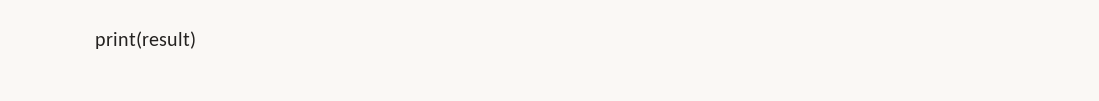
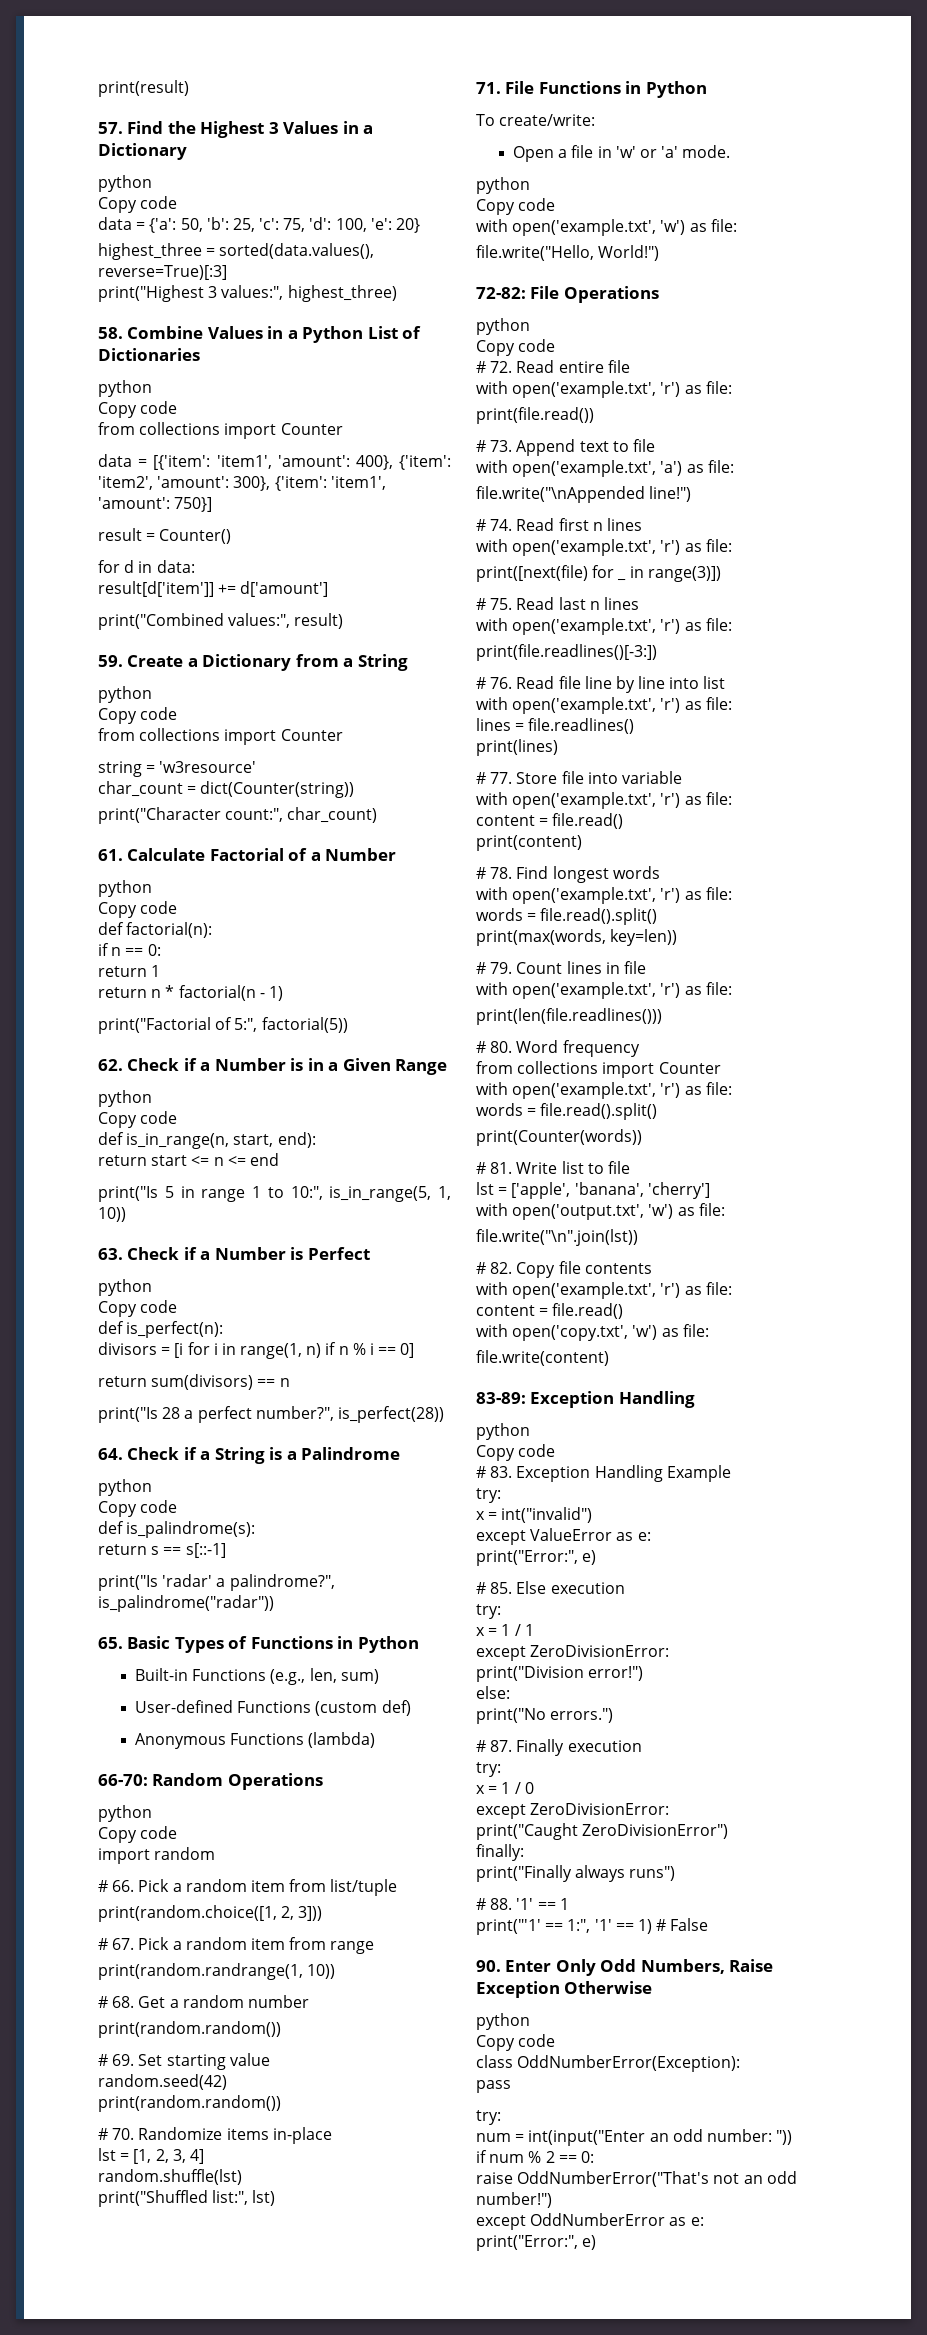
(196, 40) none -> [98,121,374,138] [98,143,187,160] [98,175,152,192] [98,196,178,213] [98,217,420,233] [98,243,375,260] [98,265,227,280] [98,285,397,302] [98,326,422,343] [98,348,200,361] [98,380,152,397] [98,401,178,418] [98,422,343,439] [98,454,451,470] [98,476,386,491] [98,497,213,512] [98,528,232,544] [98,560,195,573] [98,581,329,597] [98,613,344,630] [98,654,408,671] [98,686,152,703] [98,707,178,724] [98,728,343,745] [98,761,257,777] [98,781,355,798] [98,807,378,824] [98,848,397,861] [98,880,152,897] [98,901,178,918] [98,922,213,938] [98,943,161,956] [98,965,161,977] [98,985,283,1001] [98,1017,348,1034] [98,1058,448,1075] [98,1090,152,1107] [98,1111,178,1128] [98,1132,316,1149] [98,1153,279,1166] [98,1186,451,1202] [98,1207,126,1222] [98,1247,370,1260] [98,1279,152,1296] [98,1300,178,1317] [98,1321,224,1338] [98,1342,415,1359] [98,1374,290,1390] [98,1406,444,1423] [98,1447,401,1464] [98,1479,152,1496] [98,1500,178,1517] [98,1521,256,1538] [98,1543,226,1558] [98,1574,335,1591] [98,1595,274,1612] [98,1636,419,1653] [135,1668,379,1685] [135,1700,411,1716] [135,1732,376,1749] [98,1773,323,1790] [98,1805,152,1822] [98,1826,178,1843] [98,1847,216,1864] [98,1879,398,1896] [98,1905,323,1922] [98,1937,375,1954] [98,1963,336,1980] [98,1995,309,2008] [98,2021,281,2038] [98,2053,270,2070] [98,2074,227,2090] [98,2095,281,2112] [98,2127,332,2144] [98,2148,204,2164] [98,2169,242,2185] [98,2190,276,2207] [476,81,707,98] [476,114,596,126] [513,145,731,162] [476,177,530,194] [476,198,556,215] [476,219,737,236] [476,245,660,261] [476,286,659,303] [476,318,530,335] [476,339,556,356] [476,360,630,373] [476,381,732,398] [476,407,594,424] [476,439,655,456] [476,460,734,477] [476,486,692,503] [476,518,642,531] [476,539,732,556] [476,565,615,582] [617,578,627,581] [629,566,721,582] [476,597,639,610] [476,618,732,635] [476,644,657,661] [476,676,726,693] [476,697,732,714] [476,718,635,734] [476,739,558,756] [476,771,682,784] [476,792,732,809] [476,813,624,829] [476,835,582,851] [476,866,660,883] [476,887,732,904] [476,908,658,925] [476,929,678,946] [476,961,646,974] [476,982,732,999] [476,1008,662,1025] [476,1040,640,1057] [476,1061,721,1078] [476,1082,732,1099] [476,1103,658,1120] [476,1129,642,1146] [476,1161,630,1174] [476,1182,710,1199] [476,1203,725,1220] [476,1229,638,1246] [476,1261,652,1278] [476,1282,732,1299] [476,1303,624,1319] [476,1324,709,1341] [476,1350,609,1366] [476,1391,695,1408] [476,1423,530,1440] [476,1444,556,1461] [476,1465,731,1482] [476,1488,501,1503] [476,1507,593,1523] [476,1528,651,1545] [476,1550,597,1566] [476,1581,625,1594] [476,1604,501,1619] [476,1624,534,1636] [476,1645,670,1661] [476,1666,644,1682] [476,1686,510,1699] [476,1708,614,1724] [476,1739,642,1756] [476,1762,501,1777] [476,1782,534,1794] [476,1803,670,1819] [476,1823,729,1840] [476,1844,524,1861] [476,1865,676,1882] [476,1898,569,1910] [476,1918,709,1935] [476,1959,774,1976] [476,1981,653,1998] [476,2013,530,2030] [476,2034,556,2051] [476,2055,741,2072] [476,2080,511,2093] [476,2110,501,2125] [476,2129,793,2146] [476,2150,594,2163] [476,2171,797,2187] [476,2192,552,2208] [476,2213,704,2230] [476,2235,597,2251] // 57. Find the Highest 3 Values in a Dictionary // python // Copy code // data = {'a': 50, 'b': 25, 'c': 75, 'd': 100, 'e': 20} // highest_three = sorted(data.values(), reverse=True)[:3] // print("Highest 3 values:", highest_three) // 58. Combine Values in a Python List of Dictionaries // python // Copy code // from collections import Counter // data = [{'item': 'item1', 'amount': 400}, {'item': 'item2', 'amount': 300}, {'item': 'item1', 'amount': 750}] // result = Counter() // for d in data: // result[d['item']] += d['amount'] // print("Combined values:", result) // 59. Create a Dictionary from a String // python // Copy code // from collections import Counter // string = 'w3resource' // char_count = dict(Counter(string)) // print("Character count:", char_count) // 61. Calculate Factorial of a Number // python // Copy code // def factorial(n): // if n == 0: // return 1 // return n * factorial(n - 1) // print("Factorial of 5:", factorial(5)) // 62. Check if a Number is in a Given Range // python // Copy code // def is_in_range(n, start, end): // return start <= n <= end // print("Is 5 in range 1 to 10:", is_in_range(5, 1, 10)) // 63. Check if a Number is Perfect // python // Copy code // def is_perfect(n): // divisors = [i for i in range(1, n) if n % i == 0] // return sum(divisors) == n // print("Is 28 a perfect number?", is_perfect(28)) // 64. Check if a String is a Palindrome // python // Copy code // def is_palindrome(s): // return s == s[::-1] // print("Is 'radar' a palindrome?", is_palindrome("radar")) // 65. Basic Types of Functions in Python // Built-in Functions (e.g., len, sum) // User-defined Functions (custom def) // Anonymous Functions (lambda) // 66-70: Random Operations // python // Copy code // import random // # 66. Pick a random item from list/tuple // print(random.choice([1, 2, 3])) // # 67. Pick a random item from range // print(random.randrange(1, 10)) // # 68. Get a random number // print(random.random()) // # 69. Set starting value // random.seed(42) // print(random.random()) // # 70. Randomize items in-place // lst = [1, 2, 3, 4] // random.shuffle(lst) // print("Shuffled list:", lst) // 71. File Functions in Python // To create/write: // Open a file in 'w' or 'a' mode. // python // Copy code // with open('example.txt', 'w') as file: // file.write("Hello, World!") // 72-82: File Operations // python // Copy code // # 72. Read entire file // with open('example.txt', 'r') as file: // print(file.read()) // # 73. Append text to file // with open('example.txt', 'a') as file: // file.write("\nAppended line!") // # 74. Read first n lines // with open('example.txt', 'r') as file: // print([next(file) for _ in range(3)]) // # 75. Read last n lines // with open('example.txt', 'r') as file: // print(file.readlines()[-3:]) // # 76. Read file line by line into list // with open('example.txt', 'r') as file: // lines = file.readlines() // print(lines) // # 77. Store file into variable // with open('example.txt', 'r') as file: // content = file.read() // print(content) // # 78. Find longest words // with open('example.txt', 'r') as file: // words = file.read().split() // print(max(words, key=len)) // # 79. Count lines in file // with open('example.txt', 'r') as file: // print(len(file.readlines())) // # 80. Word frequency // from collections import Counter // with open('example.txt', 'r') as file: // words = file.read().split() // print(Counter(words)) // # 81. Write list to file // lst = ['apple', 'banana', 'cherry'] // with open('output.txt', 'w') as file: // file.write("\n".join(lst)) // # 82. Copy file contents // with open('example.txt', 'r') as file: // content = file.read() // with open('copy.txt', 'w') as file: // file.write(content) // 83-89: Exception Handling // python // Copy code // # 83. Exception Handling Example // try: // x = int("invalid") // except ValueError as e: // print("Error:", e) // # 85. Else execution // try: // x = 1 / 1 // except ZeroDivisionError: // print("Division error!") // else: // print("No errors.") // # 87. Finally execution // try: // x = 1 / 0 // except ZeroDivisionError: // print("Caught ZeroDivisionError") // finally: // print("Finally always runs") // # 88. '1' == 1 // print("'1' == 1:", '1' == 1) # False // 90. Enter Only Odd Numbers, Raise Exception Otherwise // python // Copy code // class OddNumberError(Exception): // pass // try: // num = int(input("Enter an odd number: ")) // if num % 2 == 0: // raise OddNumberError("That's not an odd number!") // except OddNumberError as e: // print("Error:", e)

